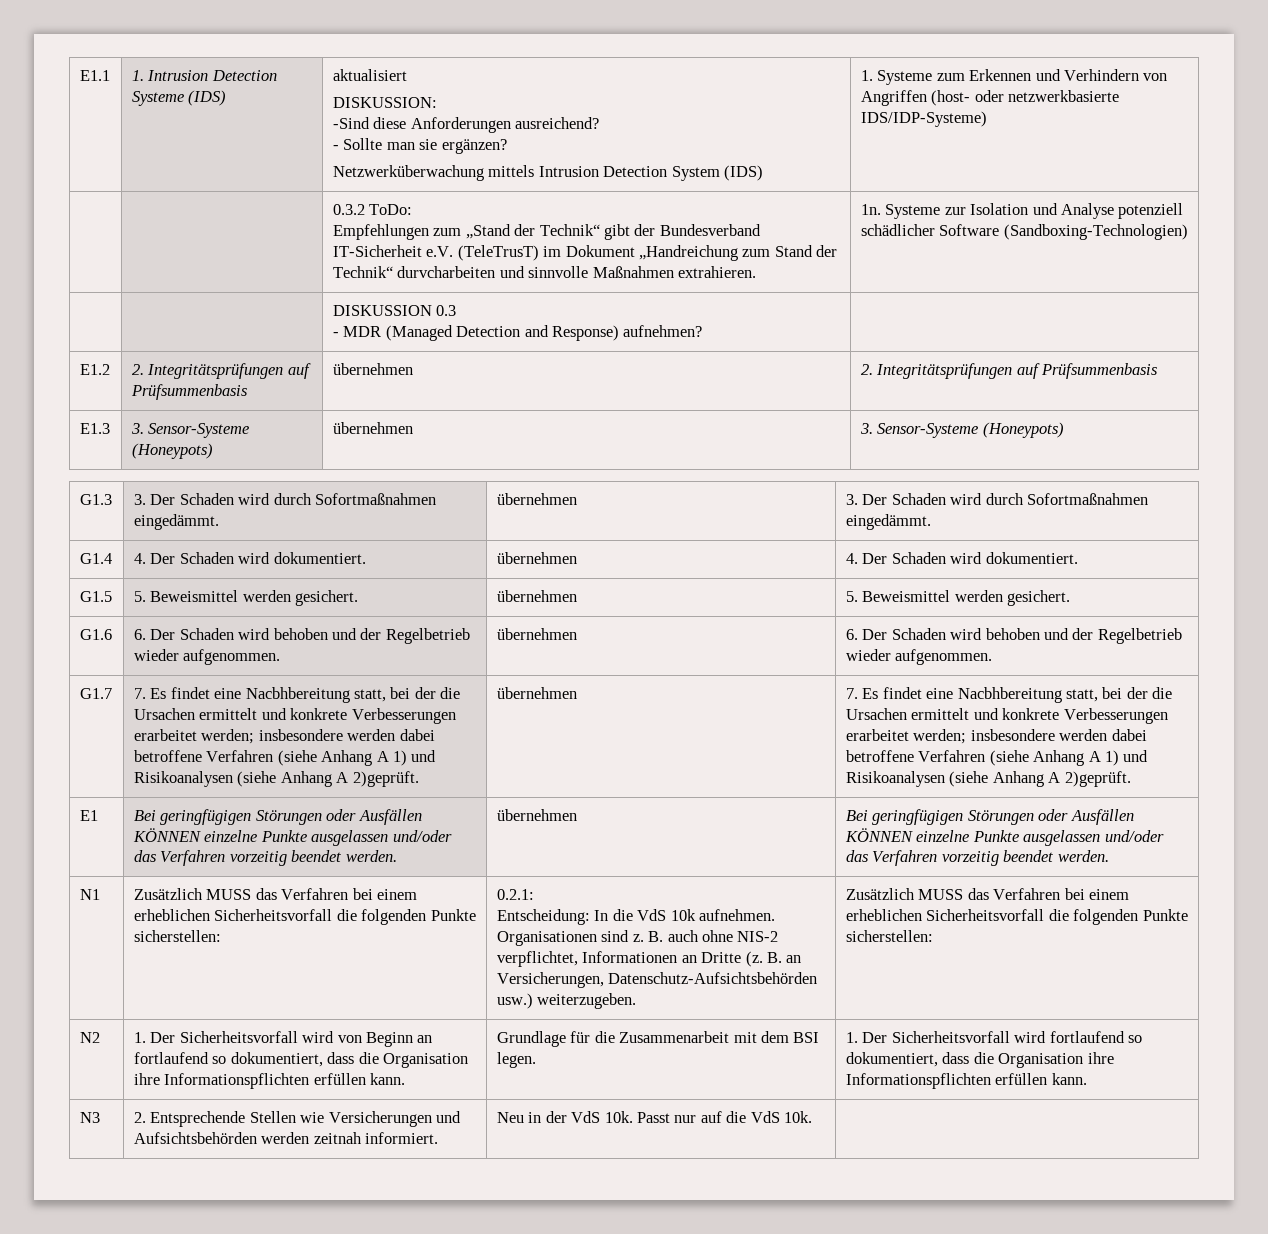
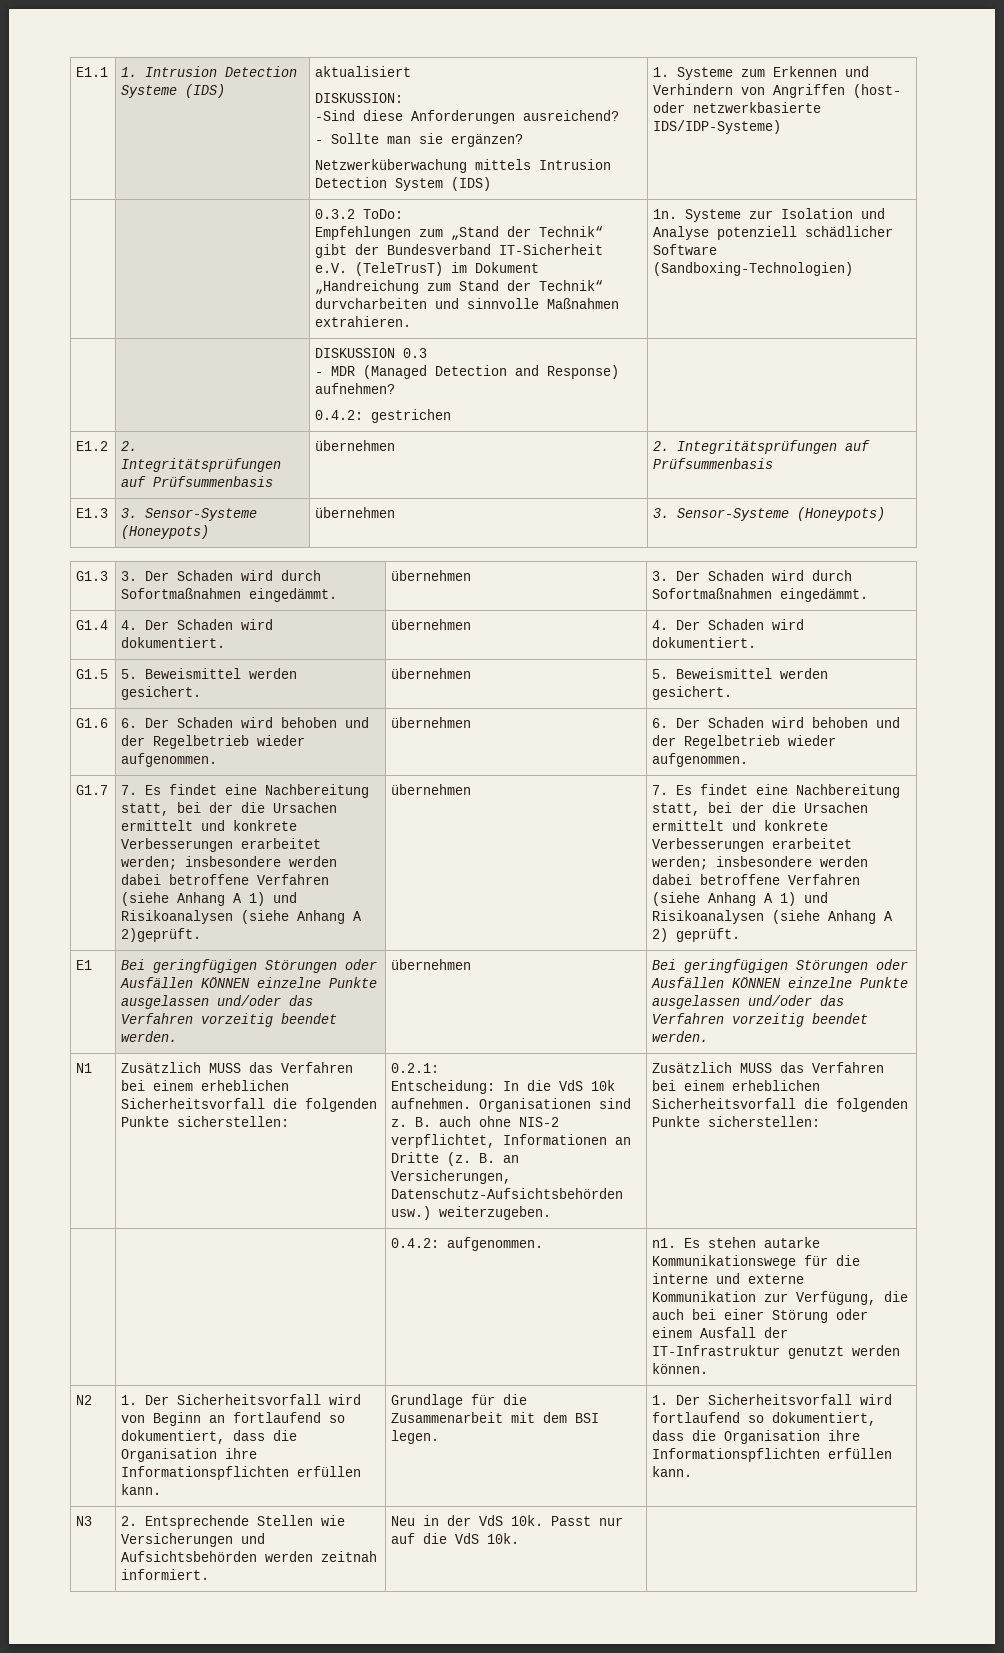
(703, 331) none -> [315,409,452,423] // 0.4.2: gestrichen
[245,687,350,703] Nacbhbereitung -> [265,784,370,798] Nachbereitung
[957,687,1062,703] Nacbhbereitung -> [796,784,901,798] Nachbereitung
[1064,771,1131,787] 2)geprüft. -> [652,928,741,942] 2) geprüft.
(933, 936) none -> [391,1237,544,1251] [652,1237,821,1248] [652,1255,861,1269] [652,1273,805,1284] [652,1291,909,1305] [652,1309,869,1323] [652,1327,789,1338] [652,1345,901,1359] [652,1363,709,1374] // | | 0.4.2: aufgenommen. | n1. Es stehen autarke Kommunikationswege für die interne und externe Kommunikation zur Verfügung, die auch bei einer Störung oder einem Ausfall der IT-Infrastruktur genutzt werden können.

